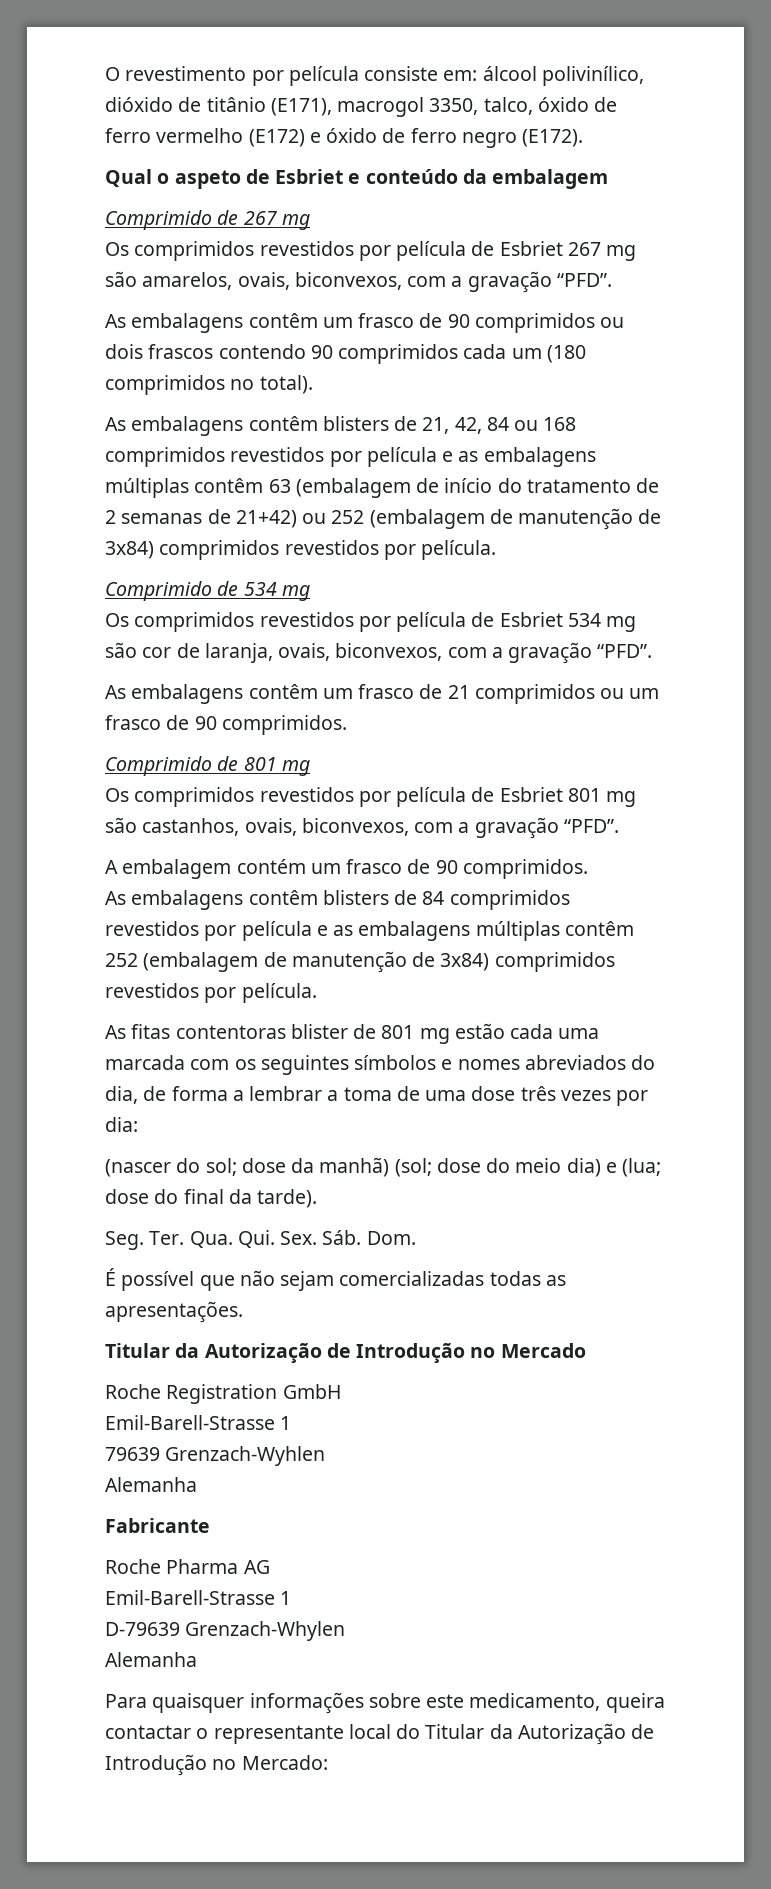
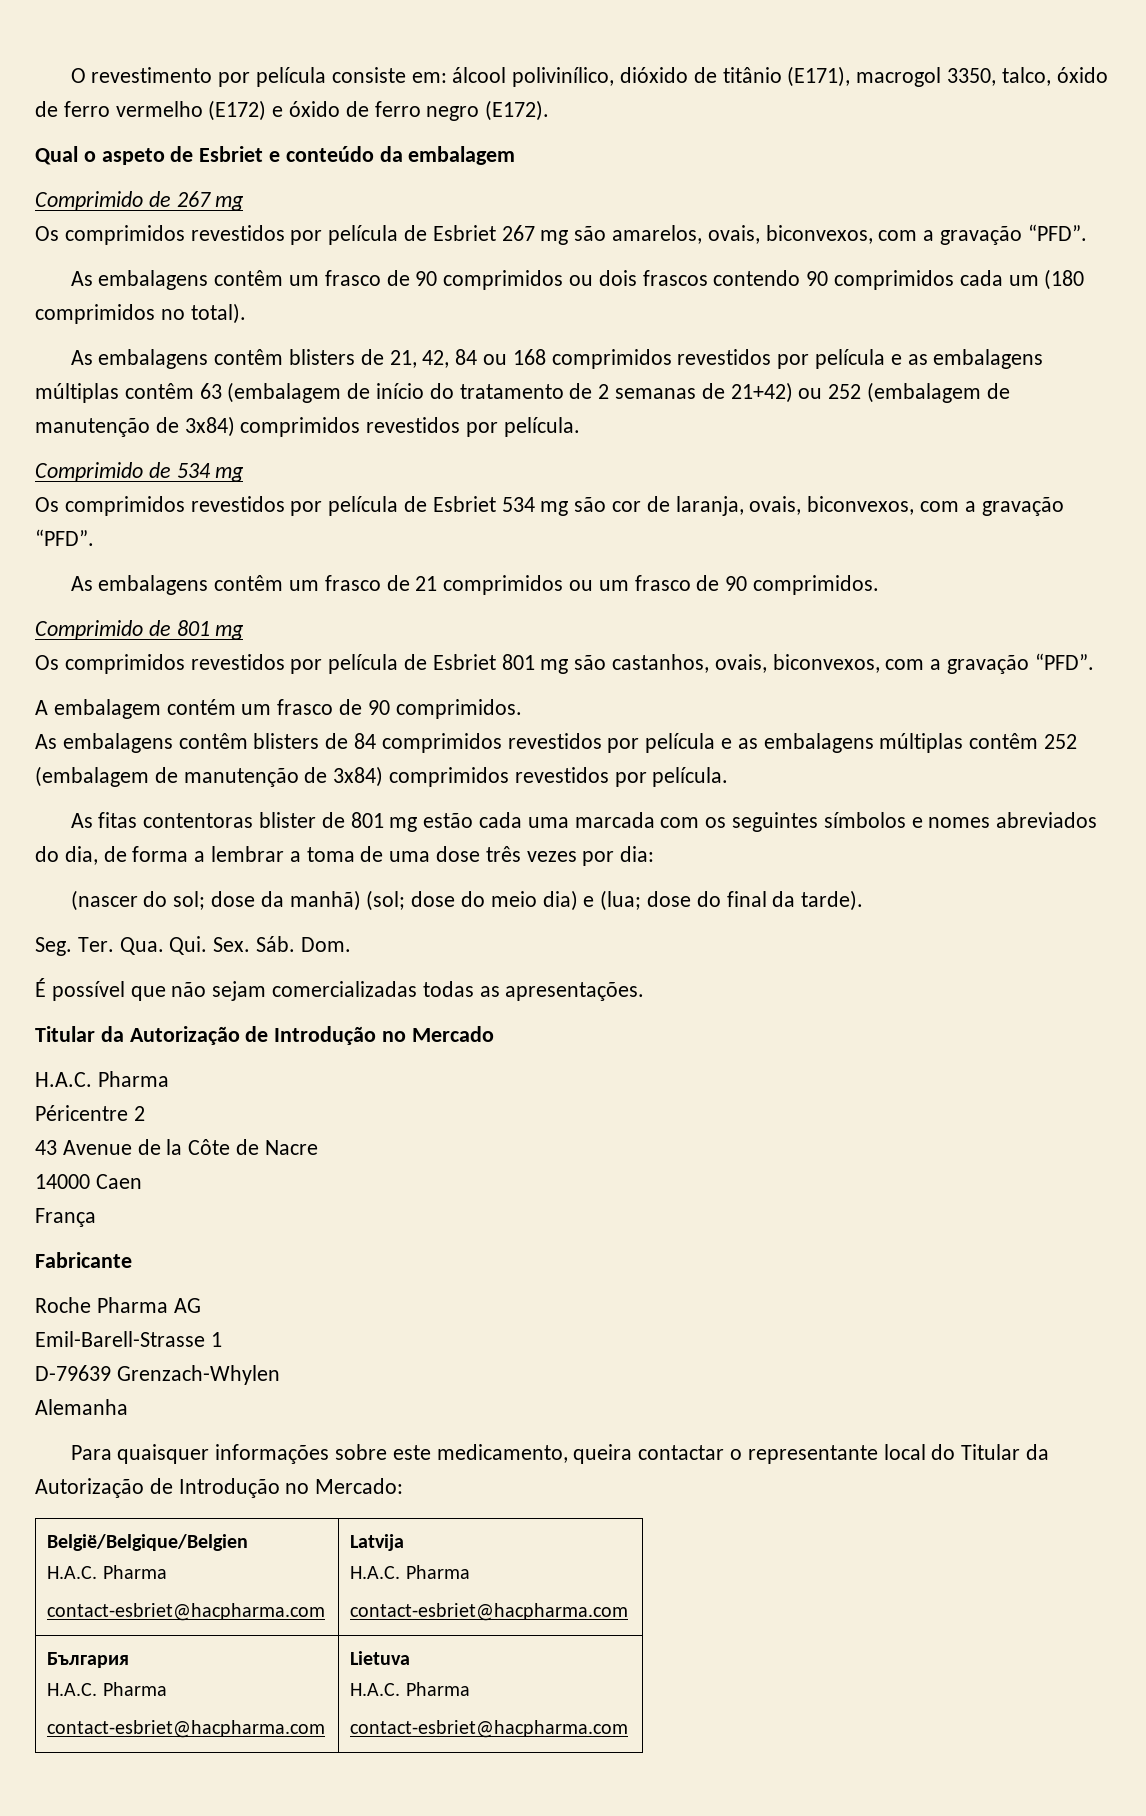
[105,1384,341,1404] [105,1415,292,1430] [105,1446,326,1466] [105,1477,197,1492] Roche Registration GmbH // Emil-Barell-Strasse 1 // 79639 Grenzach-Wyhlen // Alemanha -> [35,1071,169,1087] [35,1105,145,1121] [35,1139,318,1155] [35,1174,142,1189] [35,1208,96,1227] H.A.C. Pharma // Péricentre 2 // 43 Avenue de la Côte de Nacre // 14000 Caen // França
(328, 1762) none -> [47,1534,249,1551] [47,1565,167,1579] [47,1603,326,1621] [350,1534,405,1551] [350,1565,470,1579] [350,1603,629,1621] [47,1652,130,1668] [47,1682,167,1696] [47,1720,326,1738] [350,1651,411,1665] [350,1682,470,1696] [350,1720,629,1738] // België/Belgique/Belgien // H.A.C. Pharma // contact-esbriet@hacpharma.com | Latvija // H.A.C. Pharma // contact-esbriet@hacpharma.com // България // H.A.C. Pharma // contact-esbriet@hacpharma.com | Lietuva // H.A.C. Pharma // contact-esbriet@hacpharma.com

